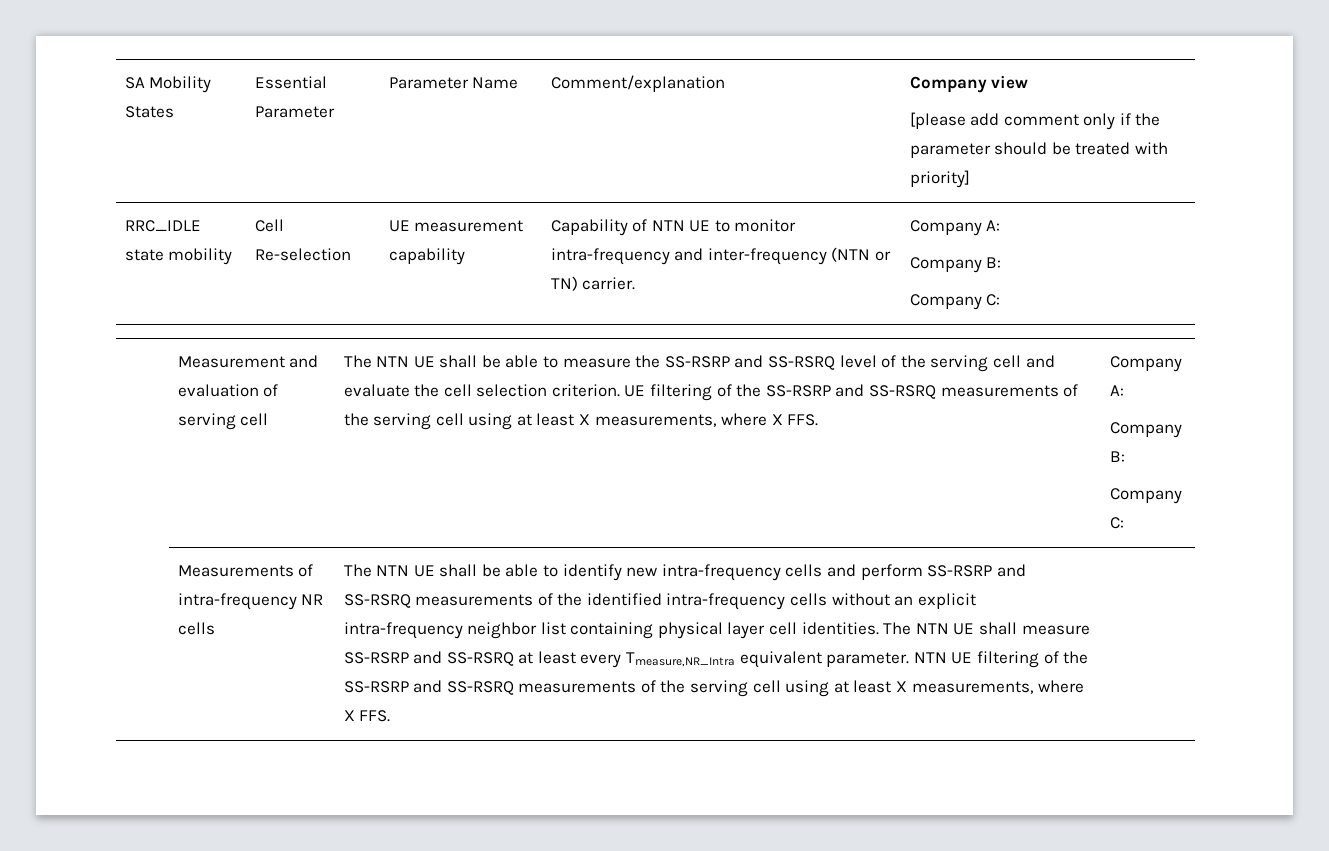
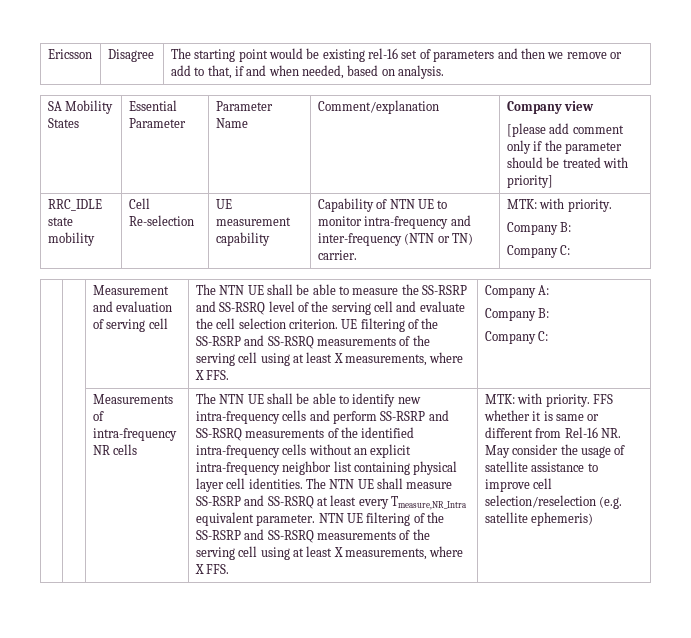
(124, 83) none -> [47,49,92,59] [107,49,154,62] [170,48,623,62] [170,65,445,79] Ericsson | Disagree | The starting point would be existing rel-16 set of parameters and then we remove or add to that, if and when needed, based on analysis. //
[909,220,1001,236] Company A: -> [506,198,612,212] MTK: with priority.
(391, 716) none -> [484,393,613,407] [483,410,600,421] [484,427,621,438] [484,444,626,458] [484,461,598,472] [484,478,553,492] [484,495,623,509] [484,512,594,526] MTK: with priority. FFS whether it is same or different from Rel-16 NR. May consider the usage of satellite assistance to improve cell selection/reselection (e.g. satellite ephemeris)

